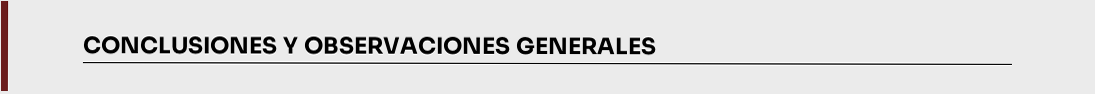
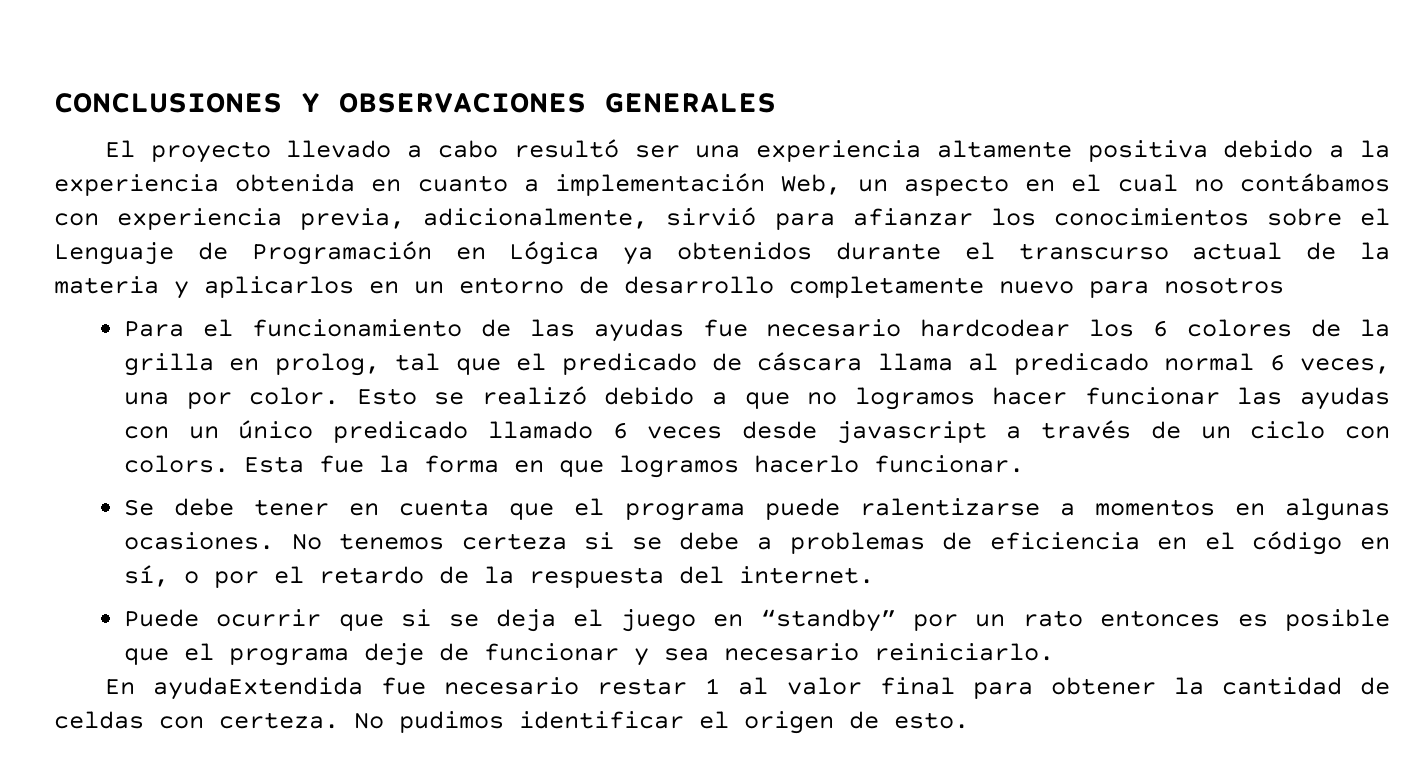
(658, 46) none -> [104,139,1390,163] [54,173,1391,196] [54,207,1390,230] [54,241,1390,265] [54,276,1284,299] [123,319,1390,342] [123,352,1390,376] [123,386,1390,410] [123,420,1390,444] [123,455,1024,478] [123,498,1391,521] [123,531,1390,555] [123,565,874,588] [123,609,1390,632] [123,643,1054,666] [104,677,1391,700] [54,711,969,734] // El proyecto llevado a cabo resultó ser una experiencia altamente positiva debido a la experiencia obtenida en cuanto a implementación Web, un aspecto en el cual no contábamos con experiencia previa, adicionalmente, sirvió para afianzar los conocimientos sobre el Lenguaje de Programación en Lógica ya obtenidos durante el transcurso actual de la materia y aplicarlos en un entorno de desarrollo completamente nuevo para nosotros // Para el funcionamiento de las ayudas fue necesario hardcodear los 6 colores de la grilla en prolog, tal que el predicado de cáscara llama al predicado normal 6 veces, una por color. Esto se realizó debido a que no logramos hacer funcionar las ayudas con un único predicado llamado 6 veces desde javascript a través de un ciclo con colors. Esta fue la forma en que logramos hacerlo funcionar. // Se debe tener en cuenta que el programa puede ralentizarse a momentos en algunas ocasiones. No tenemos certeza si se debe a problemas de eficiencia en el código en sí, o por el retardo de la respuesta del internet. // Puede ocurrir que si se deja el juego en “standby” por un rato entonces es posible que el programa deje de funcionar y sea necesario reiniciarlo. // En ayudaExtendida fue necesario restar 1 al valor final para obtener la cantidad de celdas con certeza. No pudimos identificar el origen de esto.

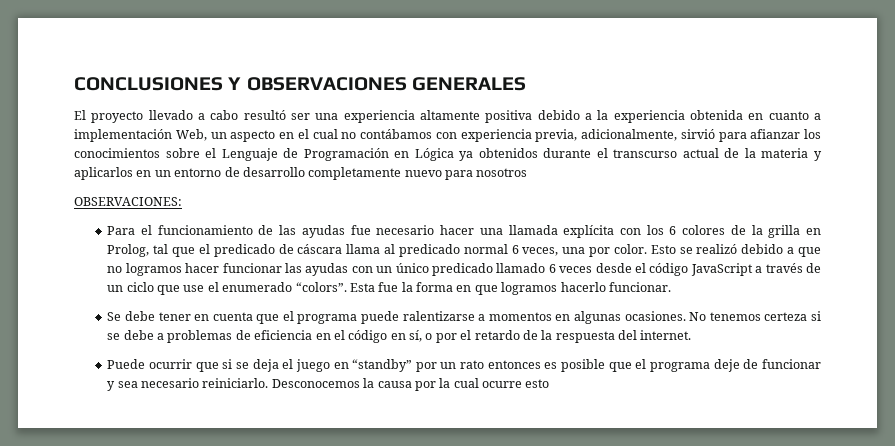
(1284, 285) none -> [74,197,182,206] // OBSERVACIONES:
[920,319,1071,337] hardcodear -> [440,225,641,238] hacer una llamada explícita con
[274,353,380,376] prolog, -> [107,244,150,257] Prolog,
[836,421,987,444] javascript -> [634,263,753,276] el código JavaScript
[1345,426,1390,439] [123,455,229,473] con colors. -> [157,282,347,295] que use el enumerado “colors”.
[104,677,1391,700] [54,711,969,734] // En ayudaExtendida fue necesario restar 1 al valor final para obtener la cantidad de celdas con certeza. No pudimos identificar el origen de esto. -> [271,378,550,391] Desconocemos la causa por la cual ocurre esto

